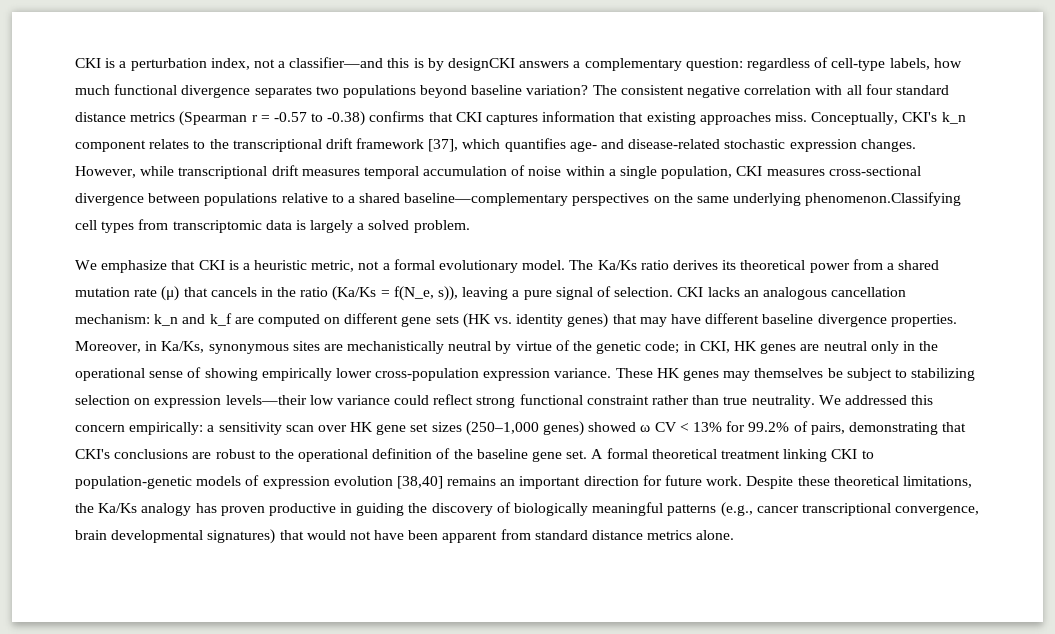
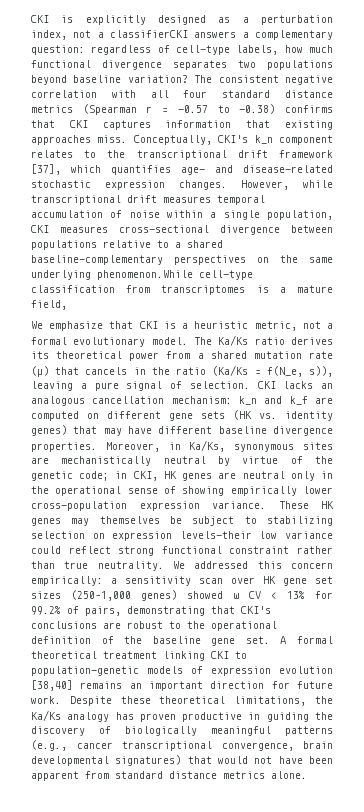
[75,58,116,68] CKI is -> [31,15,231,25] CKI is explicitly designed as
[289,57,516,71] classifier—and this is by designCKI -> [110,30,188,38] classifierCKI
[805,192,962,206] [75,219,470,233] phenomenon.Classifying cell types from transcriptomic data is largely a solved problem. -> [97,270,253,280] [31,285,333,295] [31,300,67,310] phenomenon.While cell-type classification from transcriptomes is a mature field,

